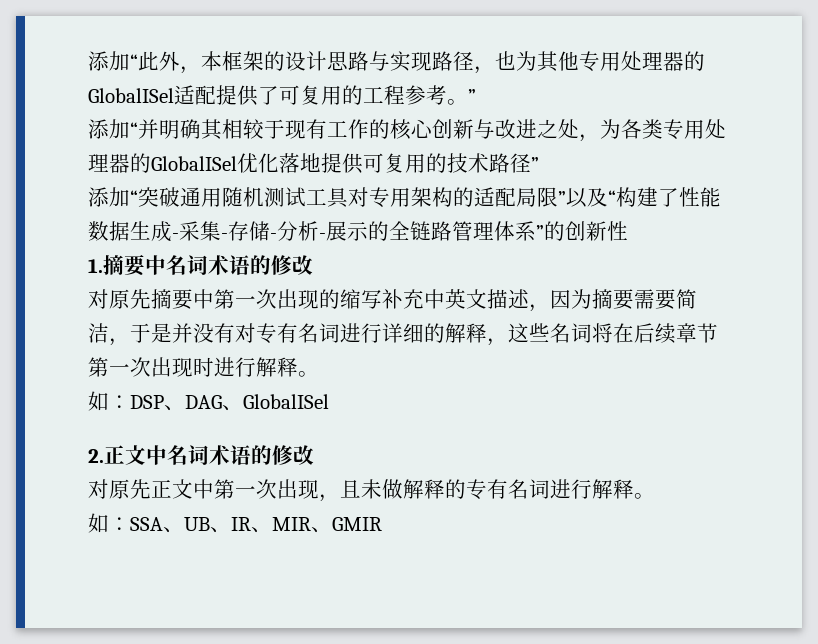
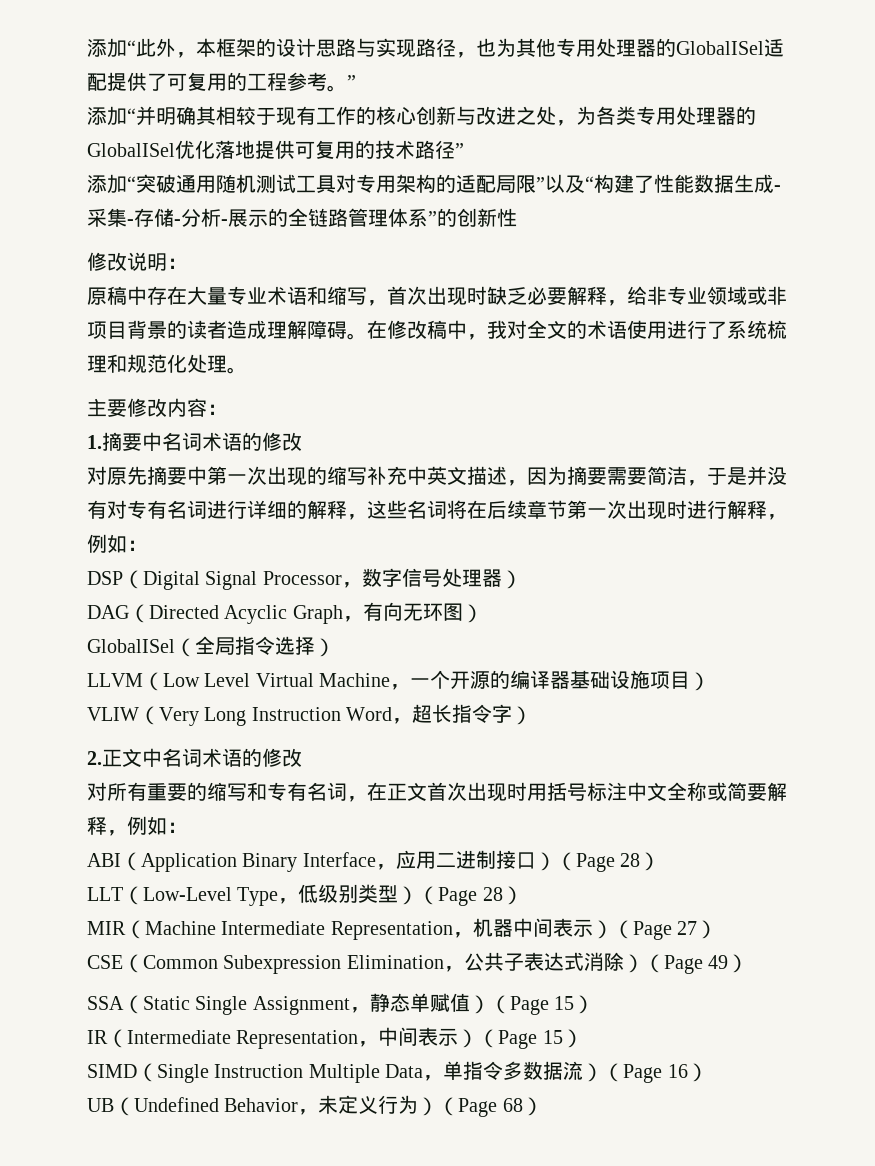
(628, 231) none -> [87,252,187,271] [87,286,787,306] [87,320,787,340] [87,354,247,374] [87,398,227,417] // 修改说明： // 原稿中存在大量专业术语和缩写，首次出现时缺乏必要解释，给非专业领域或非项目背景的读者造成理解障碍。在修改稿中，我对全文的术语使用进行了系统梳理和规范化处理。 // 主要修改内容：
[298,371,319,377] [88,391,329,411] 。 // 如：DSP、DAG、GlobalISel -> [767,514,787,520] [87,534,147,553] [87,568,522,590] [87,602,483,624] [87,636,335,657] [87,670,711,691] [87,704,533,726] ，例如： // DSP（Digital Signal Processor，数字信号处理器） // DAG（Directed Acyclic Graph，有向无环图） // GlobalISel（全局指令选择） // LLVM（Low Level Virtual Machine，一个开源的编译器基础设施项目） // VLIW（Very Long Instruction Word，超长指令字）
[109,479,655,502] [88,513,382,533] 原先正文中第一次出现，且未做解释的专有名词进行解释。 // 如：SSA、UB、IR、MIR、GMIR -> [107,782,787,802] [87,816,187,836] [87,850,661,872] [87,884,523,906] [87,918,718,940] [87,952,749,974] [87,993,595,1015] [87,1027,583,1049] [87,1061,708,1083] [87,1095,543,1117] 所有重要的缩写和专有名词，在正文首次出现时用括号标注中文全称或简要解释，例如： // ABI（Application Binary Interface，应用二进制接口）（Page 28） // LLT（Low-Level Type，低级别类型）（Page 28） // MIR（Machine Intermediate Representation，机器中间表示）（Page 27） // CSE（Common Subexpression Elimination，公共子表达式消除）（Page 49） // SSA（Static Single Assignment，静态单赋值）（Page 15） // IR（Intermediate Representation，中间表示）（Page 15） // SIMD（Single Instruction Multiple Data，单指令多数据流）（Page 16） // UB（Undefined Behavior，未定义行为）（Page 68）

